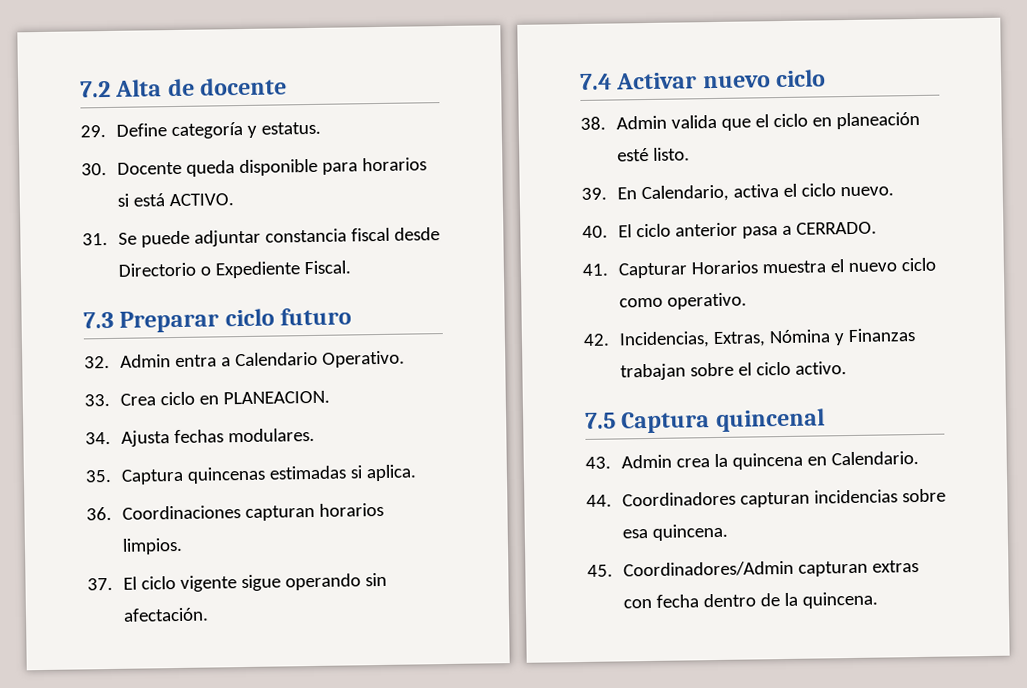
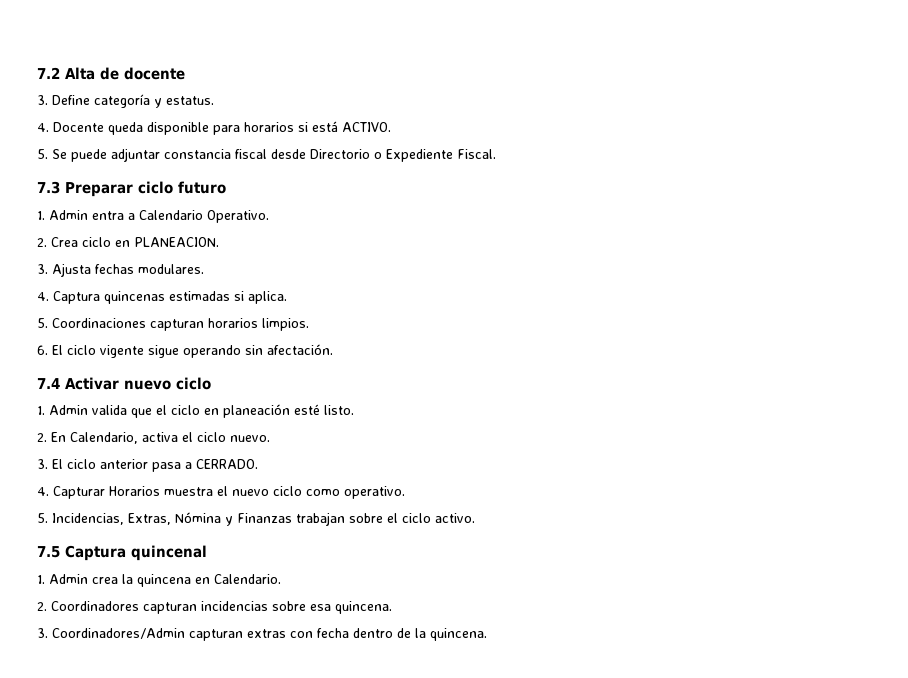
[80,125,106,138] 29. -> [37,95,48,105] 3.
[81,163,107,176] 30. -> [37,123,49,132] 4.
[82,233,108,246] 31. -> [37,149,48,159] 5.
[84,355,110,369] 32. -> [37,211,45,220] 1.
[84,393,110,407] 33. -> [37,238,47,247] 2.
[85,431,111,445] 34. -> [37,264,48,274] 3.
[85,469,112,483] 35. -> [37,292,49,301] 4.
[86,506,112,521] 36. -> [37,318,48,328] 5.
[87,577,113,591] 37. -> [37,345,48,355] 6.
[580,116,606,130] 38. -> [37,406,45,415] 1.
[581,187,607,200] 39. -> [37,433,47,442] 2.
[582,225,608,238] 40. -> [37,459,48,469] 3.
[582,263,608,276] 41. -> [37,487,49,496] 4.
[583,333,610,346] 42. -> [37,513,48,523] 5.
[585,456,611,469] 43. -> [37,575,45,584] 1.
[586,494,612,507] 44. -> [37,602,47,611] 2.
[587,564,613,577] 45. -> [37,628,48,638] 3.

